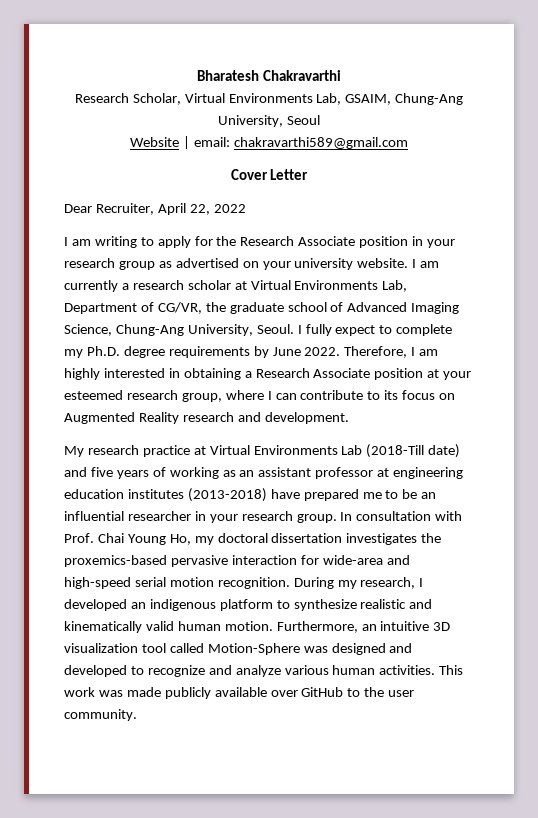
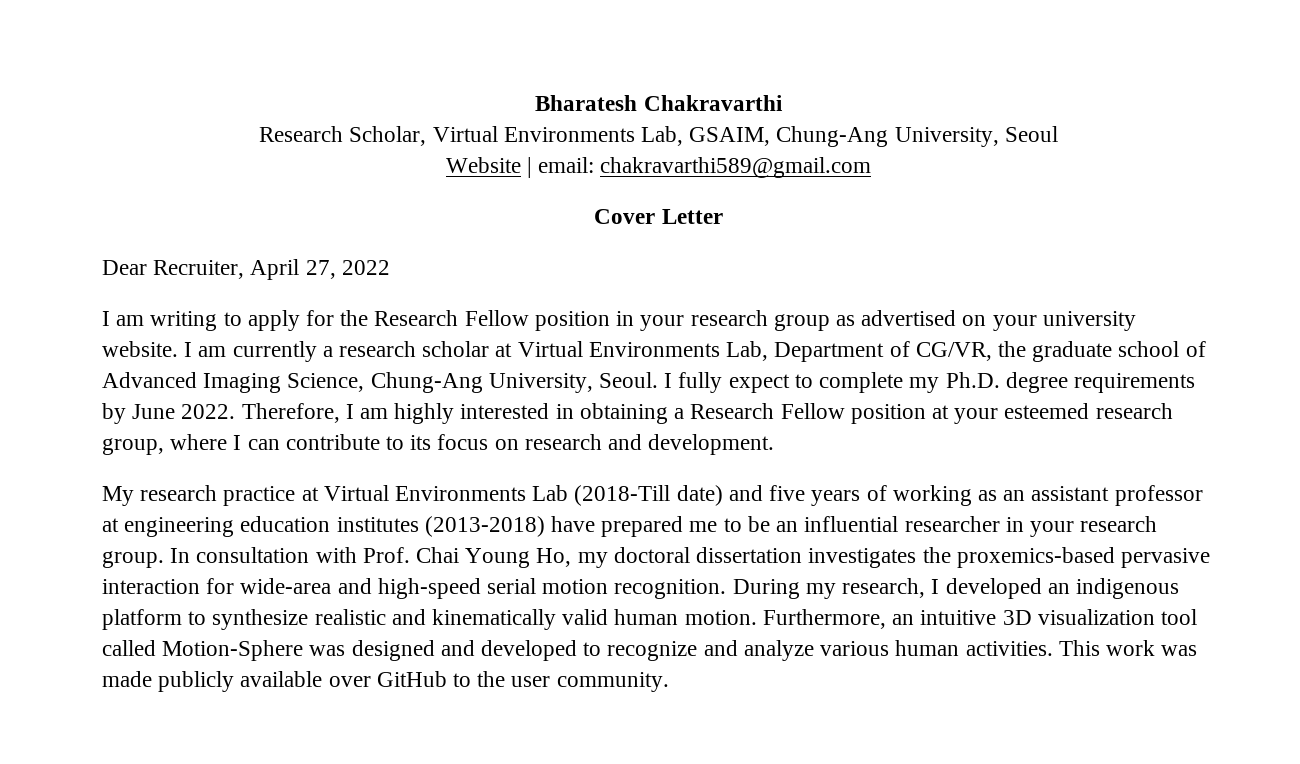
[189,204,210,215] 22, -> [305,260,336,279] 27,
[298,236,356,246] Associate -> [464,310,529,326] Fellow
[313,368,371,378] Associate -> [780,403,845,419] Fellow
[64,412,179,424] Augmented Reality -> (519, 444) none

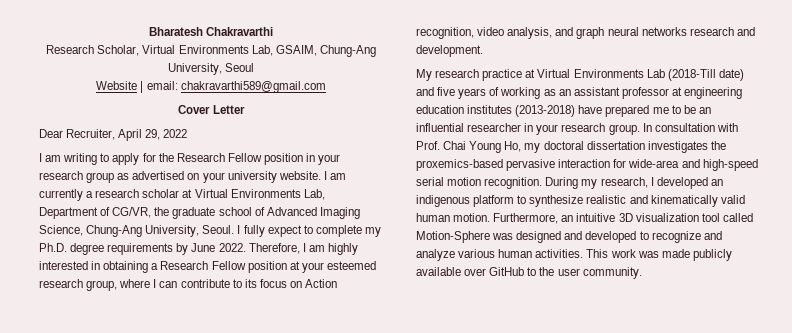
[305,260,336,279] 27, -> [145,129,161,140] 29,
(519, 444) none -> [305,279,338,288] [416,27,687,39] Action recognition, video analysis, and graph neural networks

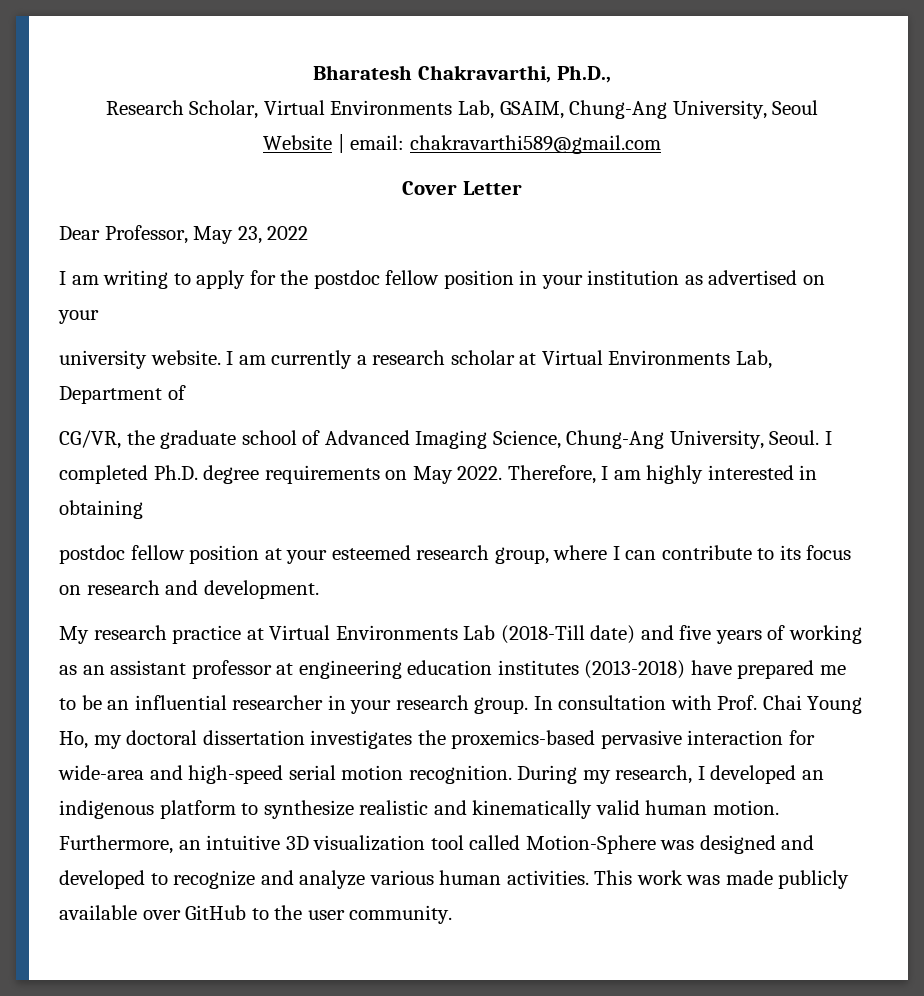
[206,27,274,36] Chakravarthi -> [418,65,611,83] Chakravarthi, Ph.D.,
[66,129,161,141] Recruiter, April 29, -> [104,225,262,244] Professor, May 23,
[176,153,262,162] Research Fellow -> [313,270,440,289] postdoc fellow
[39,171,115,183] research group -> [587,270,680,285] institution
(225, 177) none -> (99, 317) //
(111, 211) none -> (186, 392) //
[243,225,381,237] fully expect to complete my -> [59,465,148,484] completed
[176,243,216,255] by June -> [385,466,453,484] on May
[151,261,246,270] a Research Fellow -> [59,545,185,564] // postdoc fellow
[305,279,338,288] [416,27,687,39] Action recognition, video analysis, and graph neural networks -> (81, 590) none

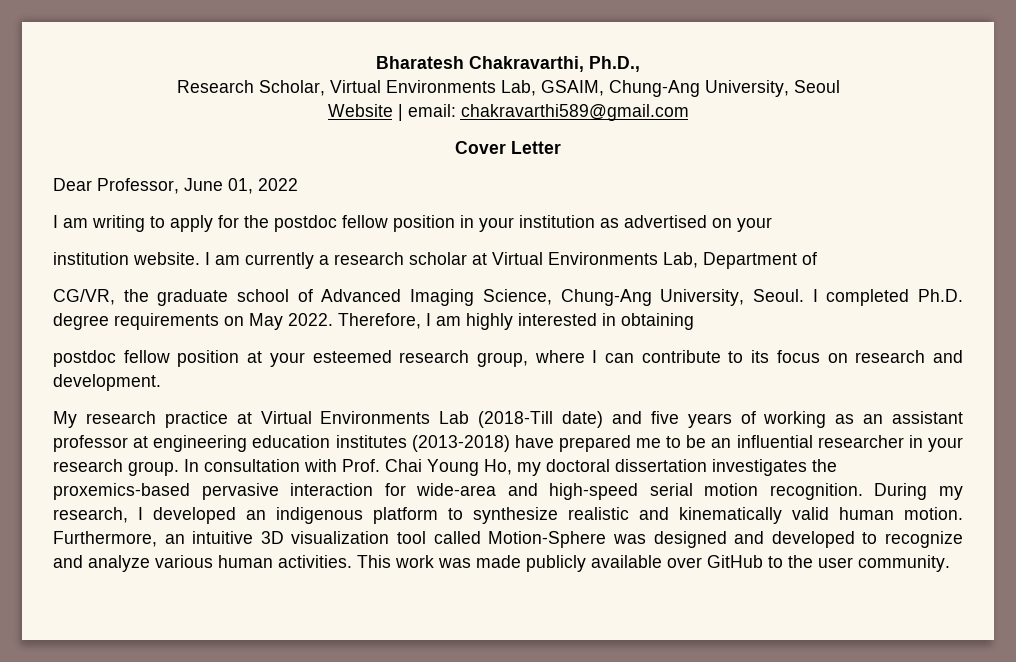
[193,226,262,244] May 23, -> [184,178,253,194] June 01,
[59,350,147,369] university -> [53,252,129,265] institution

